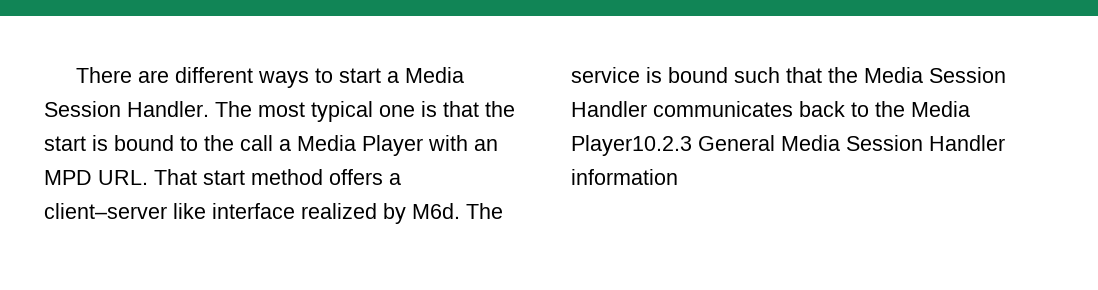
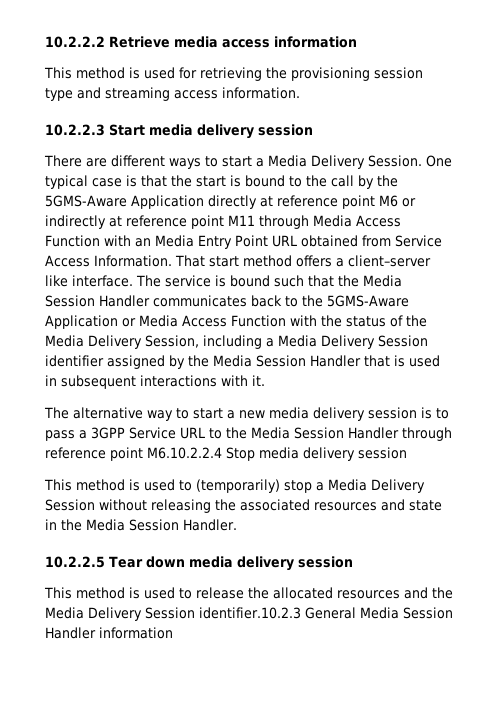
(76, 75) none -> [45,36,357,48] [44,67,423,81] [45,87,300,101] [45,124,313,139] 10.2.2.2 Retrieve media access information // This method is used for retrieving the provisioning session type and streaming access information. // 10.2.2.3 Start media delivery session //
[44,101,415,122] Session Handler. The most typical one -> [311,155,452,169] [45,175,122,189] Delivery Session. One typical case
[279,135,498,156] [44,170,148,185] a Media Player with an MPD URL. -> [358,175,398,189] [45,195,416,209] [45,215,401,229] [45,235,442,249] [45,255,172,267] by the 5GMS-Aware Application directly at reference point M6 or indirectly at reference point M11 through Media Access Function with an Media Entry Point URL obtained from Service Access Information.
[212,203,460,224] interface realized by M6d. -> [72,275,133,287] interface.
[911,101,970,117] [571,135,692,156] Media Player10.2.3 -> [327,295,409,307] [45,315,427,329] [45,335,428,349] [45,355,440,369] [45,375,265,389] [44,407,449,421] [45,427,452,441] [45,447,407,461] [44,479,425,493] [45,499,442,513] [45,519,237,531] [45,556,353,571] [44,587,453,599] [45,607,301,621] 5GMS-Aware Application or Media Access Function with the status of the Media Delivery Session, including a Media Delivery Session identifier assigned by the Media Session Handler that is used in subsequent interactions with it. // The alternative way to start a new media delivery session is to pass a 3GPP Service URL to the Media Session Handler through reference point M6.10.2.2.4 Stop media delivery session // This method is used to (temporarily) stop a Media Delivery Session without releasing the associated resources and state in the Media Session Handler. // 10.2.2.5 Tear down media delivery session // This method is used to release the allocated resources and the Media Delivery Session identifier.10.2.3

